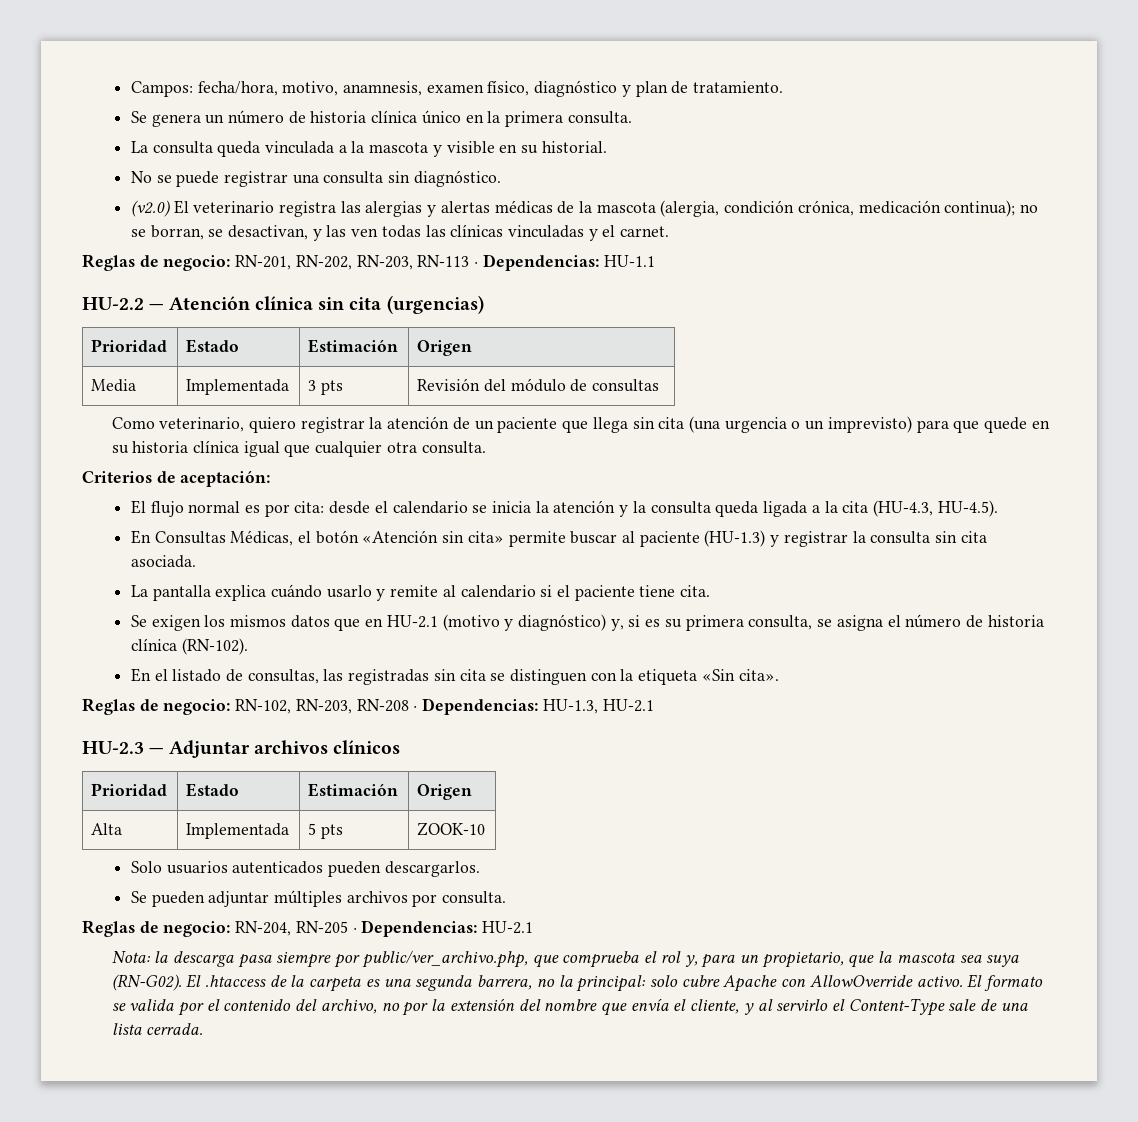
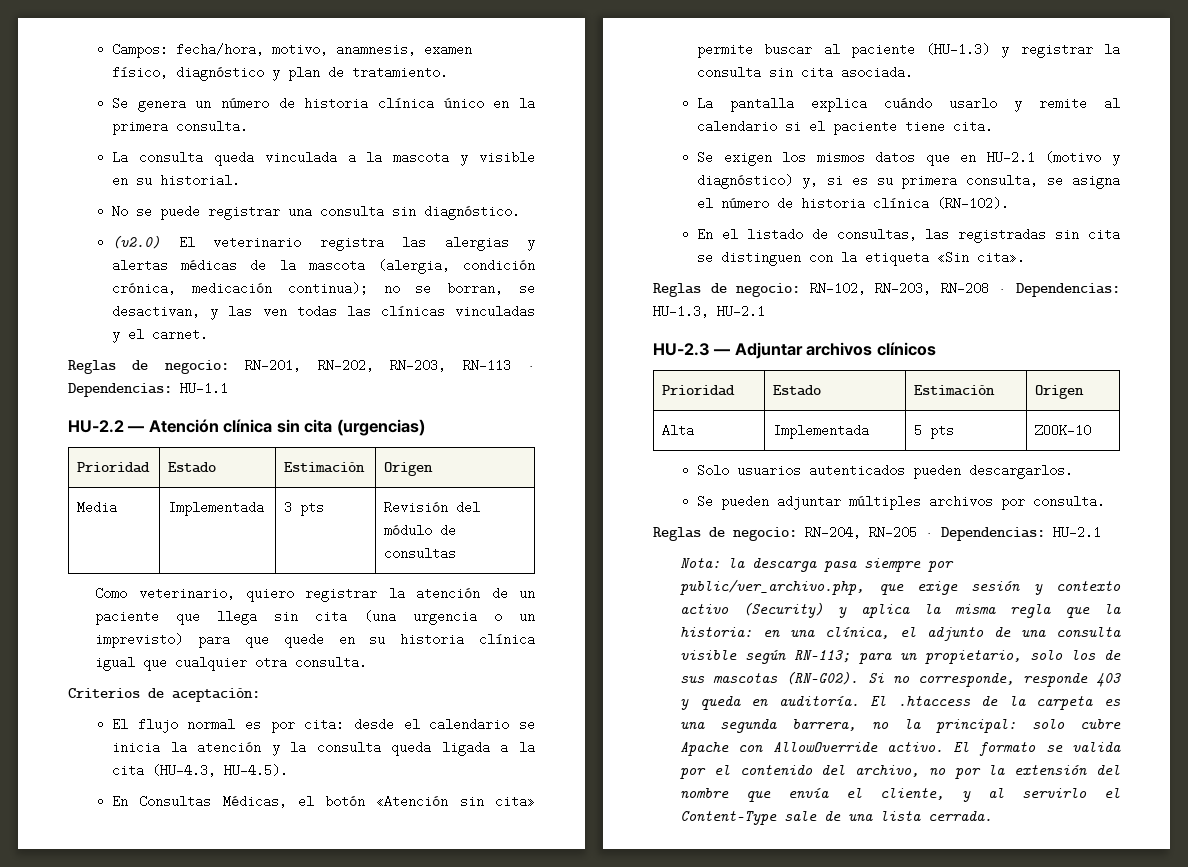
[562,951,1020,968] [111,974,182,991] comprueba el rol y, para un propietario, que la mascota sea suya (RN-G02). -> [916,581,1121,595] [680,602,1121,618] [680,627,1121,641] [680,650,1121,664] [680,671,1121,687] [680,696,859,710] exige sesión y contexto activo (Security) y aplica la misma regla que la historia: en una clínica, el adjunto de una consulta visible según RN-113; para un propietario, solo los de sus mascotas (RN-G02). Si no corresponde, responde 403 y queda en auditoría.

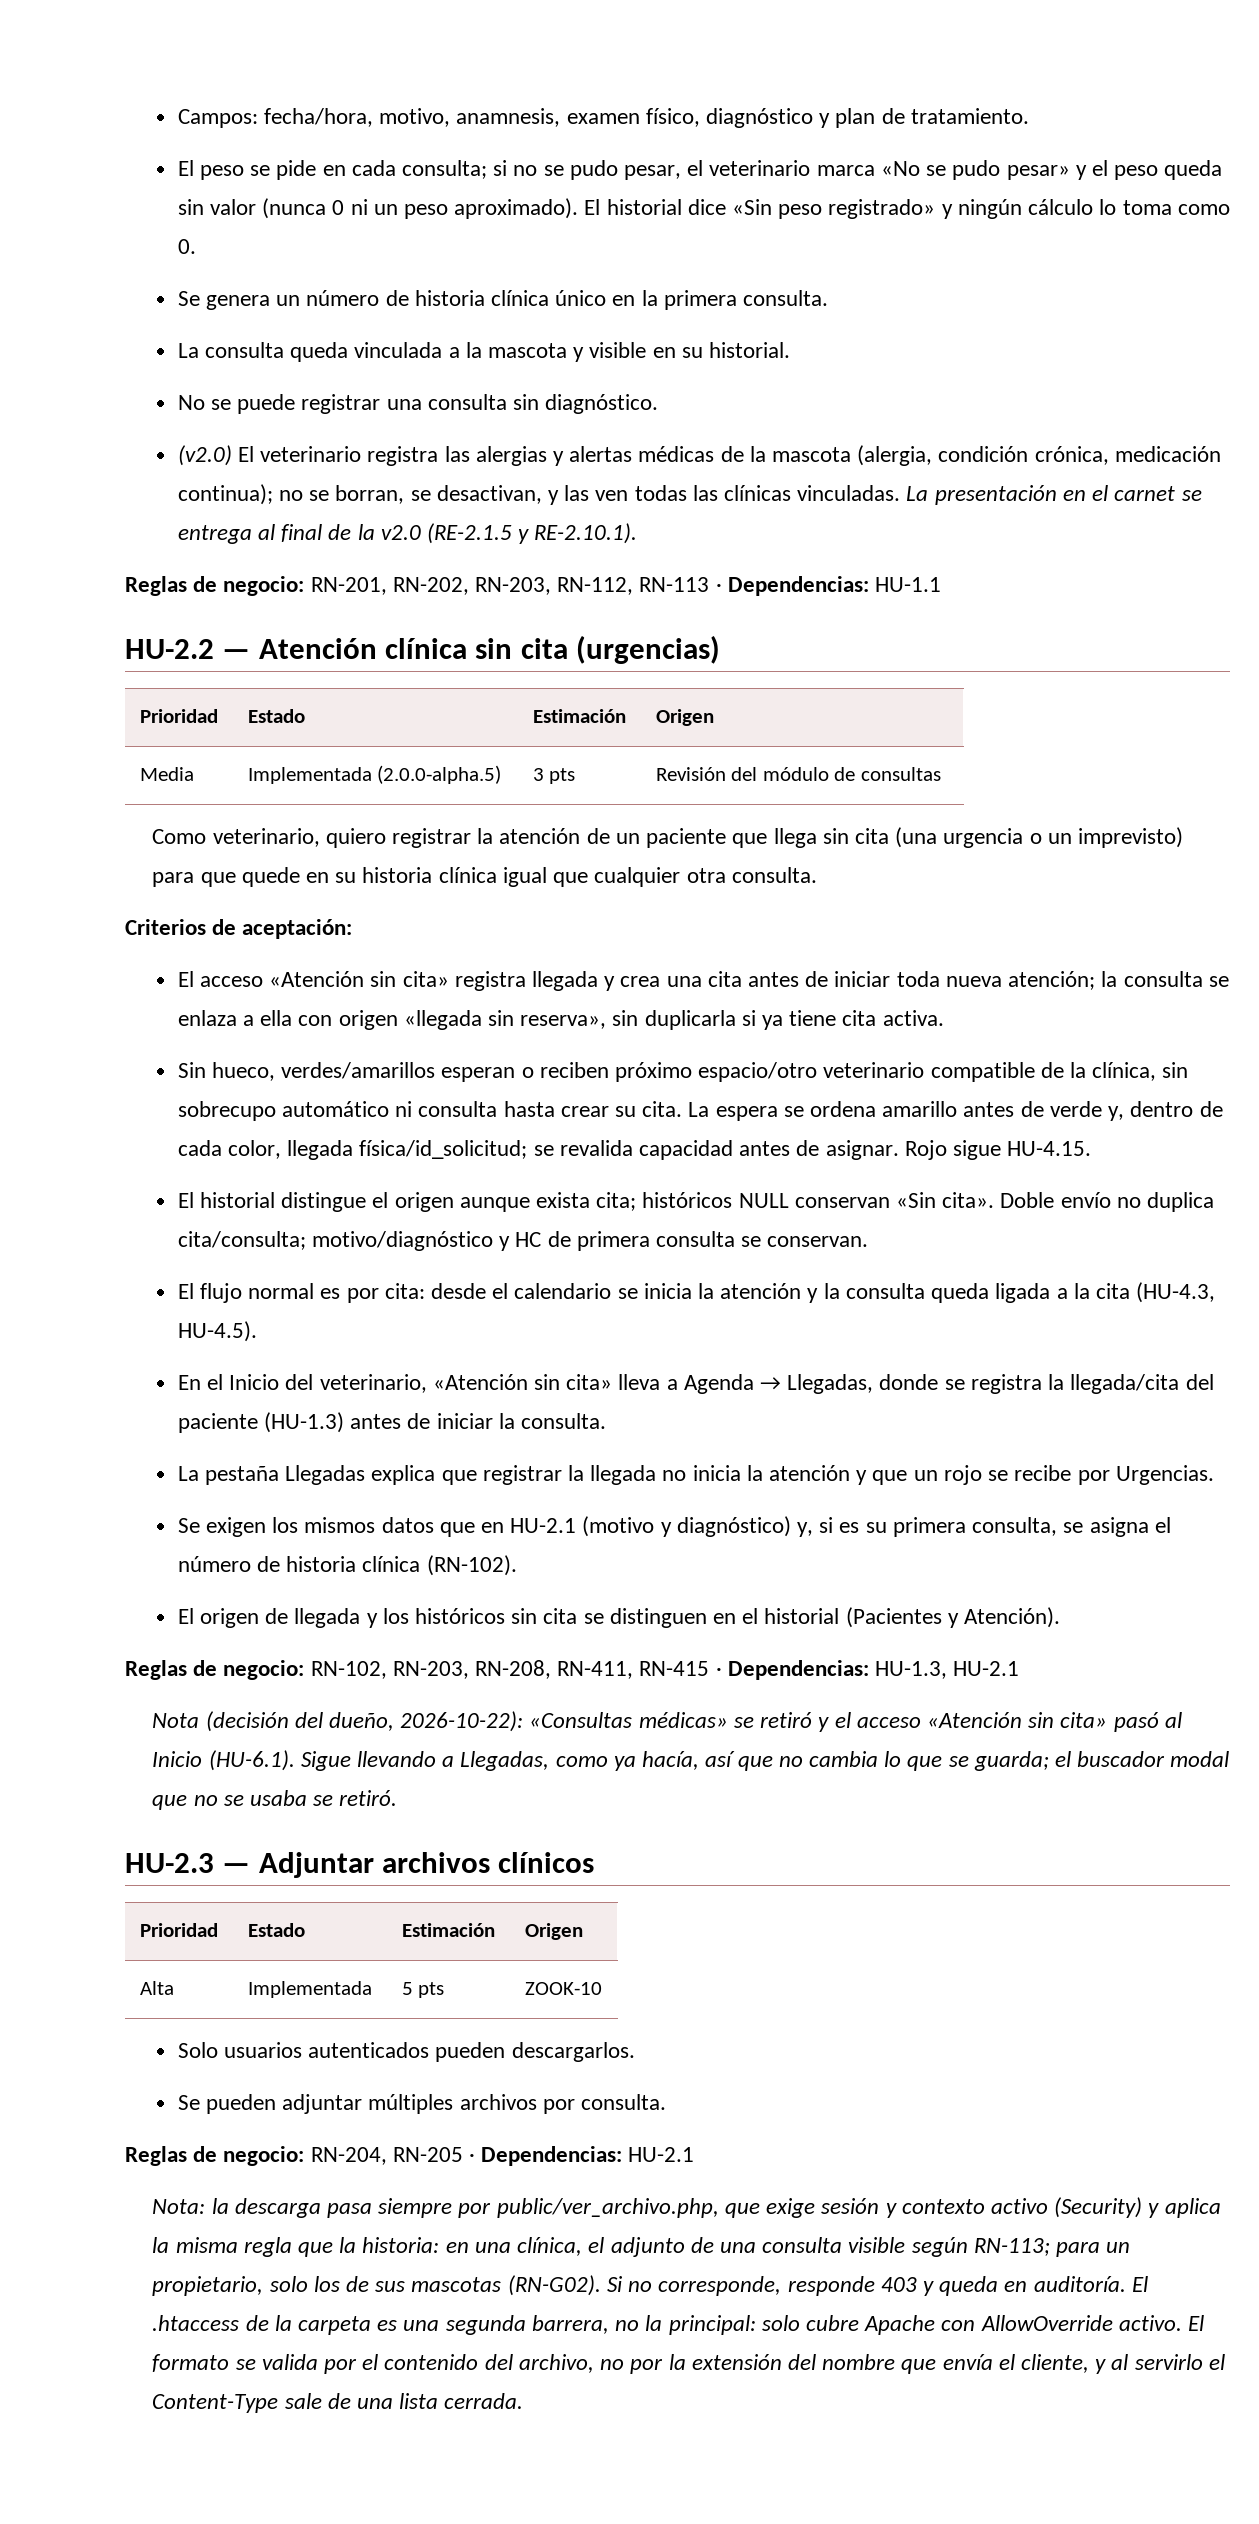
(449, 72) none -> [177,160,1223,180] [177,198,1230,219] [177,239,196,254] // El peso se pide en cada consulta; si no se pudo pesar, el veterinario marca «No se pudo pesar» y el peso queda sin valor (nunca 0 ni un peso aproximado). El historial dice «Sin peso registrado» y ningún cálculo lo toma como 0.
[455,305,535,318] [112,328,209,343] vinculadas y el carnet. -> [797,485,1202,505] [177,523,638,544] vinculadas. La presentación en el carnet se entrega al final de la v2.0 (RE-2.1.5 y RE-2.10.1).
(447, 365) none -> [557,577,634,595] RN-112,
(265, 508) none -> [377,765,502,784] (2.0.0-alpha.5)
(260, 695) none -> [177,971,1229,991] [177,1010,944,1030] [177,1062,1189,1082] [177,1101,1223,1121] [177,1140,1092,1160] [177,1192,1215,1212] [177,1231,869,1251] // El acceso «Atención sin cita» registra llegada y crea una cita antes de iniciar toda nueva atención; la consulta se enlaza a ella con origen «llegada sin reserva», sin duplicarla si ya tiene cita activa. // Sin hueco, verdes/amarillos esperan o reciben próximo espacio/otro veterinario compatible de la clínica, sin sobrecupo automático ni consulta hasta crear su cita. La espera se ordena amarillo antes de verde y, dentro de cada color, llegada física/id_solicitud; se revalida capacidad antes de asignar. Rojo sigue HU-4.15. // El historial distingue el origen aunque exista cita; históricos NULL conservan «Sin cita». Doble envío no duplica cita/consulta; motivo/diagnóstico y HC de primera consulta se conservan.
[139,795,535,808] [697,43,1120,58] [697,66,914,79] [697,97,1120,112] [697,120,994,135] Consultas Médicas, el botón «Atención sin cita» permite buscar al paciente (HU-1.3) y registrar la consulta sin cita asociada. // La pantalla explica cuándo usarlo y remite al calendario si el paciente tiene cita. -> [206,1374,1214,1394] [177,1412,607,1433] [177,1465,1214,1485] el Inicio del veterinario, «Atención sin cita» lleva a Agenda → Llegadas, donde se registra la llegada/cita del paciente (HU-1.3) antes de iniciar la consulta. // La pestaña Llegadas explica que registrar la llegada no inicia la atención y que un rojo se recibe por Urgencias.
[697,228,1120,243] [697,251,1026,266] En el listado de consultas, las registradas sin cita se distinguen con la etiqueta «Sin cita». -> [177,1607,1061,1628] El origen de llegada y los históricos sin cita se distinguen en el historial (Pacientes y Atención).
[940,282,989,295] RN-208 -> [475,1660,710,1679] RN-208, RN-411, RN-415
(765, 311) none -> [152,1711,1182,1732] [152,1750,1230,1771] [152,1790,398,1810] // Nota (decisión del dueño, 2026-10-22): «Consultas médicas» se retiró y el acceso «Atención sin cita» pasó al Inicio (HU-6.1). Sigue llevando a Llegadas, como ya hacía, así que no cambia lo que se guarda; el buscador modal que no se usaba se retiró.

